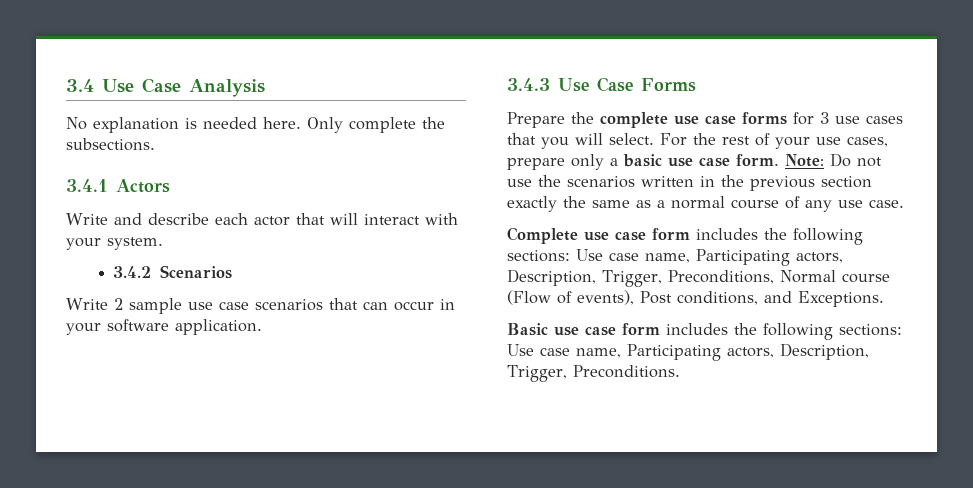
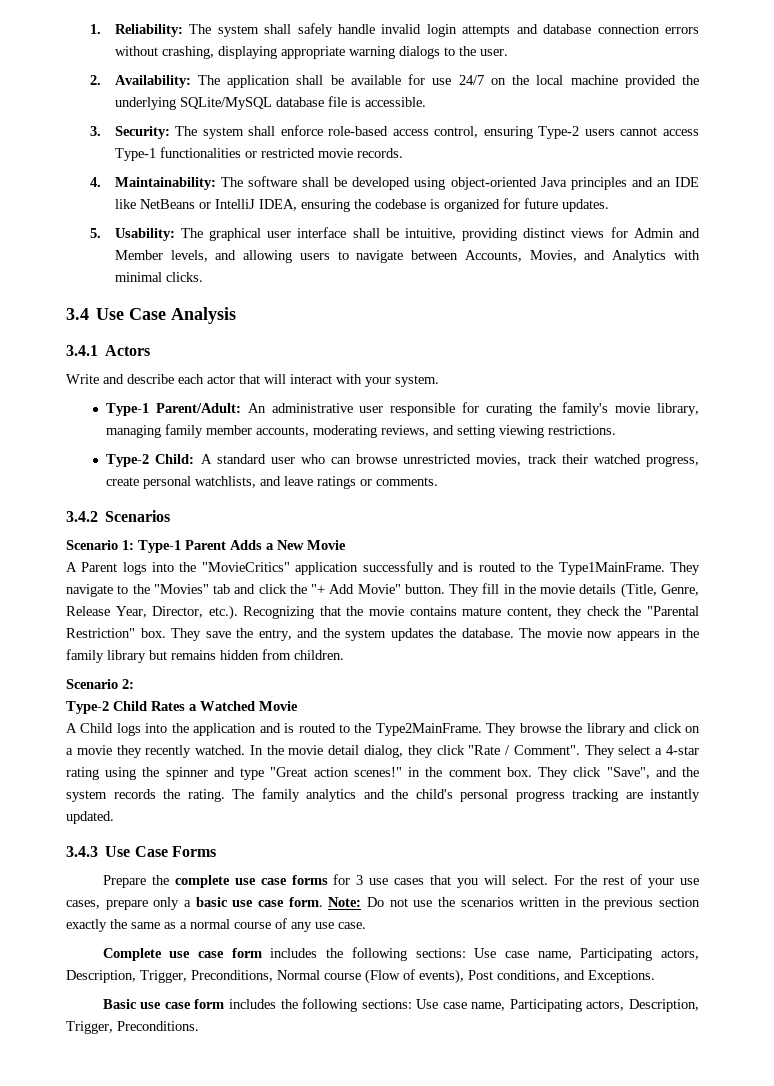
[66,78,266,97] [66,117,445,133] [66,138,155,151] 3.4 Use Case Analysis // No explanation is needed here. Only complete the subsections. -> [90,23,699,37] [114,46,508,59] [90,74,699,88] [114,96,426,110] [90,125,700,139] [114,147,403,161] [90,176,699,190] [114,198,609,212] [90,227,700,241] [114,250,701,263] [114,272,203,282] [66,307,237,324] 1. Reliability: The system shall safely handle invalid login attempts and database connection errors without crashing, displaying appropriate warning dialogs to the user. // 2. Availability: The application shall be available for use 24/7 on the local machine provided the underlying SQLite/MySQL database file is accessible. // 3. Security: The system shall enforce role-based access control, ensuring Type-2 users cannot access Type-1 functionalities or restricted movie records. // 4. Maintainability: The software shall be developed using object-oriented Java principles and an IDE like NetBeans or IntelliJ IDEA, ensuring the codebase is organized for future updates. // 5. Usability: The graphical user interface shall be intuitive, providing distinct views for Admin and Member levels, and allowing users to navigate between Accounts, Movies, and Analytics with minimal clicks. // 3.4 Use Case Analysis
[113,265,232,279] [66,298,455,314] [66,319,262,335] 3.4.2 Scenarios // Write 2 sample use case scenarios that can occur in your software application. -> [106,402,699,416] [106,424,617,438] [106,454,700,467] [106,476,439,489] [66,510,171,522] [66,540,346,553] [66,561,700,575] [66,583,699,598] [66,605,699,620] [66,628,699,641] [66,649,344,663] [66,679,134,689] [66,701,298,714] [66,723,701,736] [66,745,700,758] [66,767,700,780] [66,788,700,802] [66,811,114,824] Type-1 Parent/Adult: An administrative user responsible for curating the family's movie library, managing family member accounts, moderating reviews, and setting viewing restrictions. // Type-2 Child: A standard user who can browse unrestricted movies, track their watched progress, create personal watchlists, and leave ratings or comments. // 3.4.2 Scenarios // Scenario 1: Type-1 Parent Adds a New Movie // A Parent logs into the "MovieCritics" application successfully and is routed to the Type1MainFrame. They navigate to the "Movies" tab and click the "+ Add Movie" button. They fill in the movie details (Title, Genre, Release Year, Director, etc.). Recognizing that the movie contains mature content, they check the "Parental Restriction" box. They save the entry, and the system updates the database. The movie now appears in the family library but remains hidden from children. // Scenario 2: // Type-2 Child Rates a Watched Movie // A Child logs into the application and is routed to the Type2MainFrame. They browse the library and click on a movie they recently watched. In the movie detail dialog, they click "Rate / Comment". They select a 4-star rating using the spinner and type "Great action scenes!" in the comment box. They click "Save", and the system records the rating. The family analytics and the child's personal progress tracking are instantly updated.

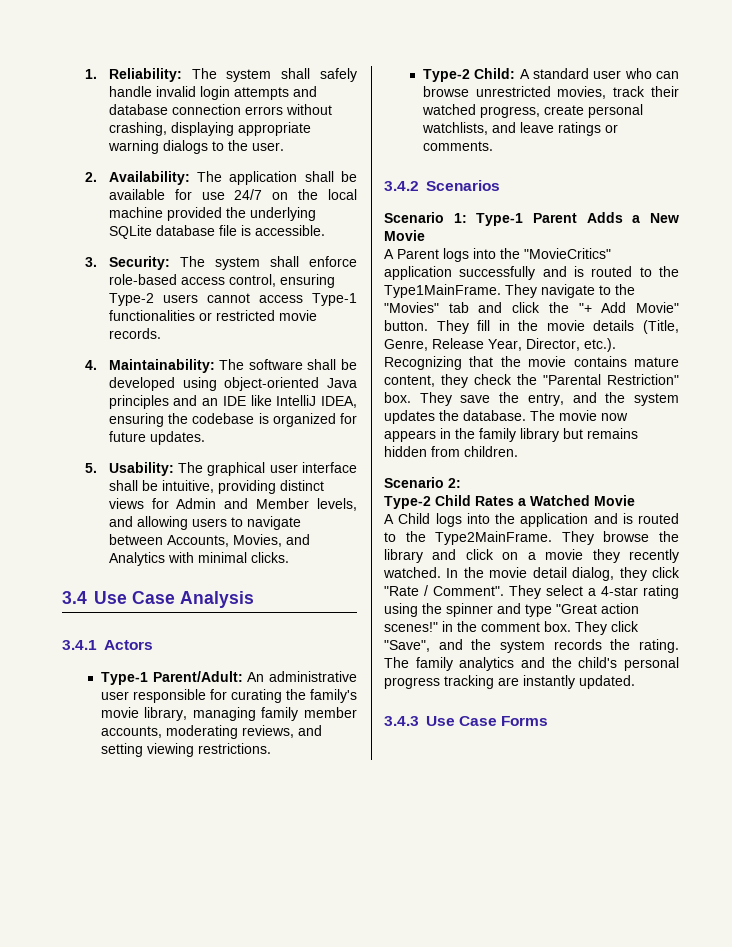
[179,97,272,110] SQLite/MySQL -> [108,225,152,239] SQLite
[139,199,211,209] NetBeans or -> (272, 400) none
[66,374,439,387] // Write and describe each actor that will interact with your system. -> (153, 645) none
[102,874,700,888] [66,897,700,910] [66,918,366,932] [102,947,699,961] [66,969,655,984] [102,998,699,1012] [66,1021,199,1034] // Prepare the complete use case forms for 3 use cases that you will select. For the rest of your use cases, prepare only a basic use case form. Note: Do not use the scenarios written in the previous section exactly the same as a normal course of any use case. // Complete use case form includes the following sections: Use case name, Participating actors, Description, Trigger, Preconditions, Normal course (Flow of events), Post conditions, and Exceptions. // Basic use case form includes the following sections: Use case name, Participating actors, Description, Trigger, Preconditions. -> (549, 721) none

